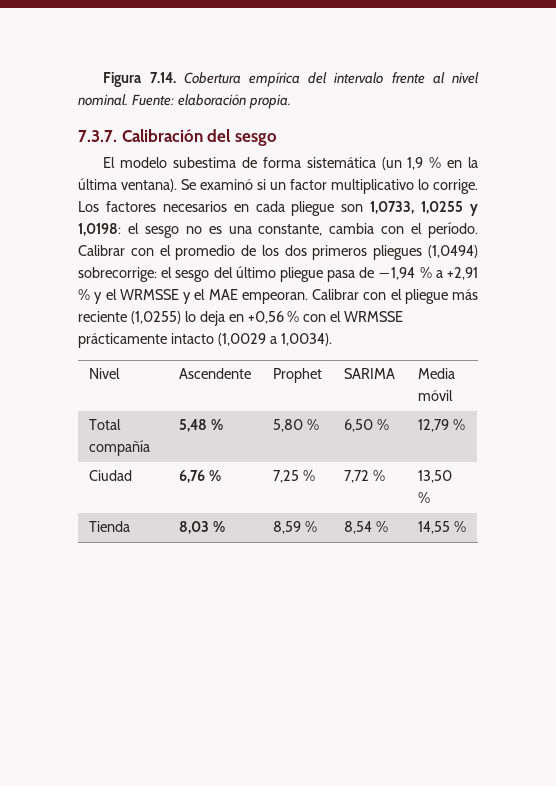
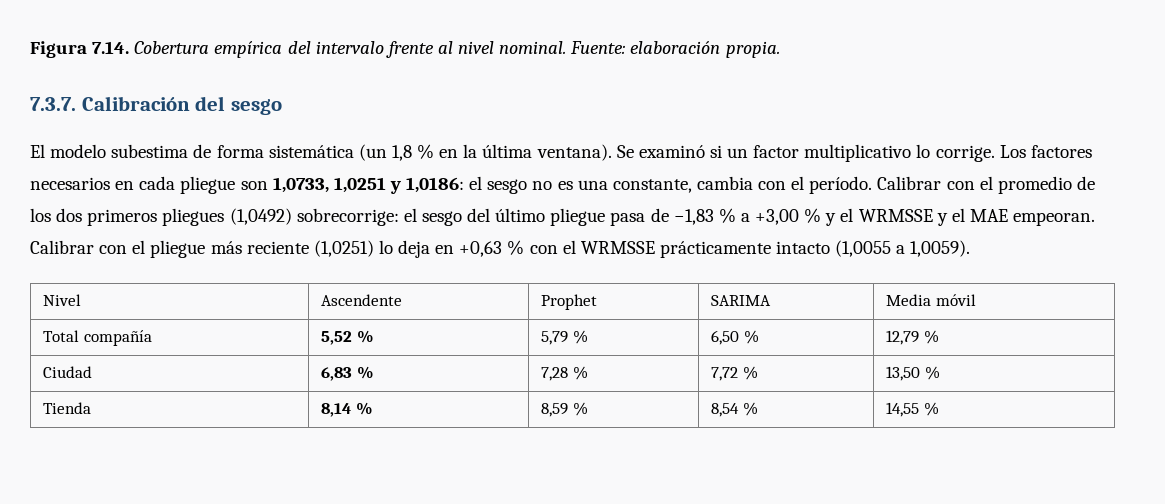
[407,157,424,170] 1,9 -> [391,145,412,161] 1,8
[421,201,479,216] [78,223,121,236] 1,0255 y 1,0198: -> [333,177,465,194] 1,0251 y 1,0186:
[427,245,478,258] (1,0494) -> [229,208,292,225] (1,0492)
[378,267,416,280] −1,94 -> [673,209,714,225] −1,83
[447,267,479,280] +2,91 -> [755,209,800,225] +3,00
[130,311,181,324] (1,0255) -> [313,240,374,257] (1,0251)
[247,311,284,324] +0,56 -> [459,241,503,257] +0,63
[217,333,332,346] (1,0029 a 1,0034). -> [835,240,971,257] (1,0055 a 1,0059).
[178,419,223,432] [272,419,303,432] 5,48 % | 5,80 -> [321,330,375,345] [541,331,569,345] 5,52 % | 5,79
[178,470,221,483] [272,470,299,483] 6,76 % | 7,25 -> [321,366,375,381] [541,367,569,381] 6,83 % | 7,28
[178,521,209,534] 8,03 -> [321,403,352,417] 8,14

